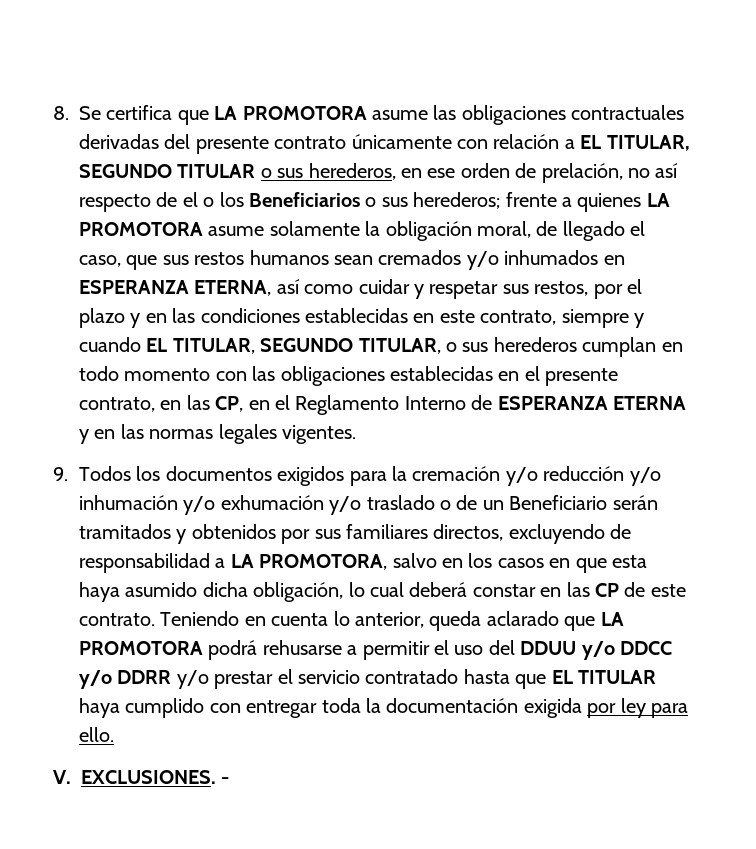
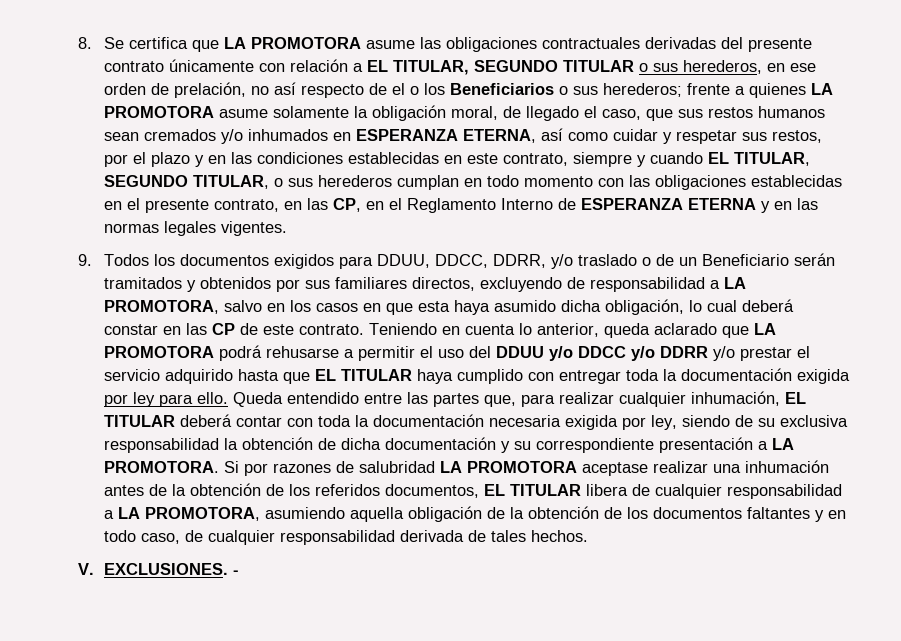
[391,466,662,486] [78,495,324,515] la cremación y/o reducción y/o inhumación y/o exhumación -> [377,254,547,268] DDUU, DDCC, DDRR,
[365,669,459,684] contratado -> [165,369,234,384] adquirido
(114, 734) none -> [233,391,807,407] [104,414,849,430] [104,437,795,453] [104,460,830,476] [104,483,843,499] [104,506,847,522] [104,530,589,545] Queda entendido entre las partes que, para realizar cualquier inhumación, EL TITULAR deberá contar con toda la documentación necesaria exigida por ley, siendo de su exclusiva responsabilidad la obtención de dicha documentación y su correspondiente presentación a LA PROMOTORA. Si por razones de salubridad LA PROMOTORA aceptase realizar una inhumación antes de la obtención de los referidos documentos, EL TITULAR libera de cualquier responsabilidad a LA PROMOTORA, asumiendo aquella obligación de la obtención de los documentos faltantes y en todo caso, de cualquier responsabilidad derivada de tales hechos.

